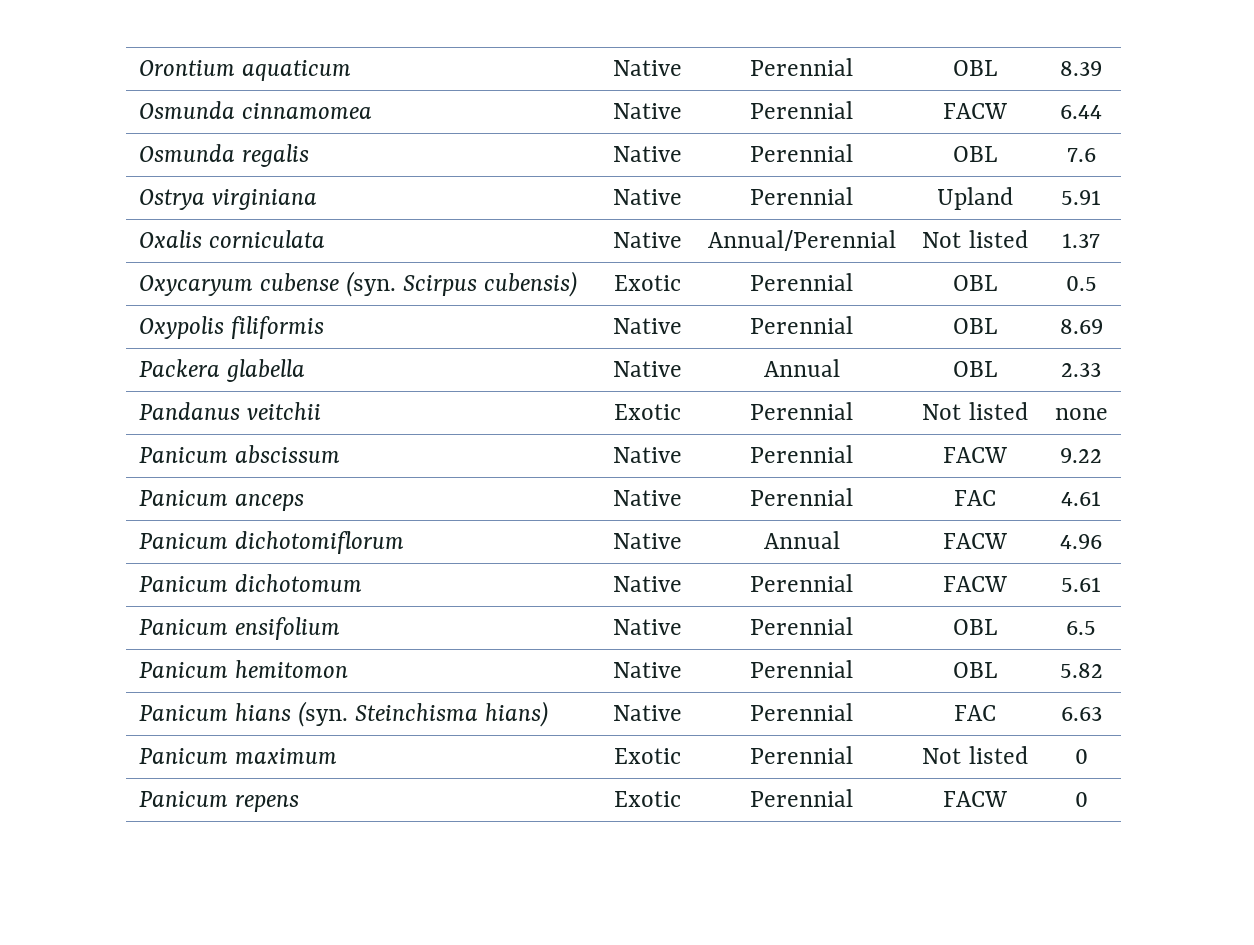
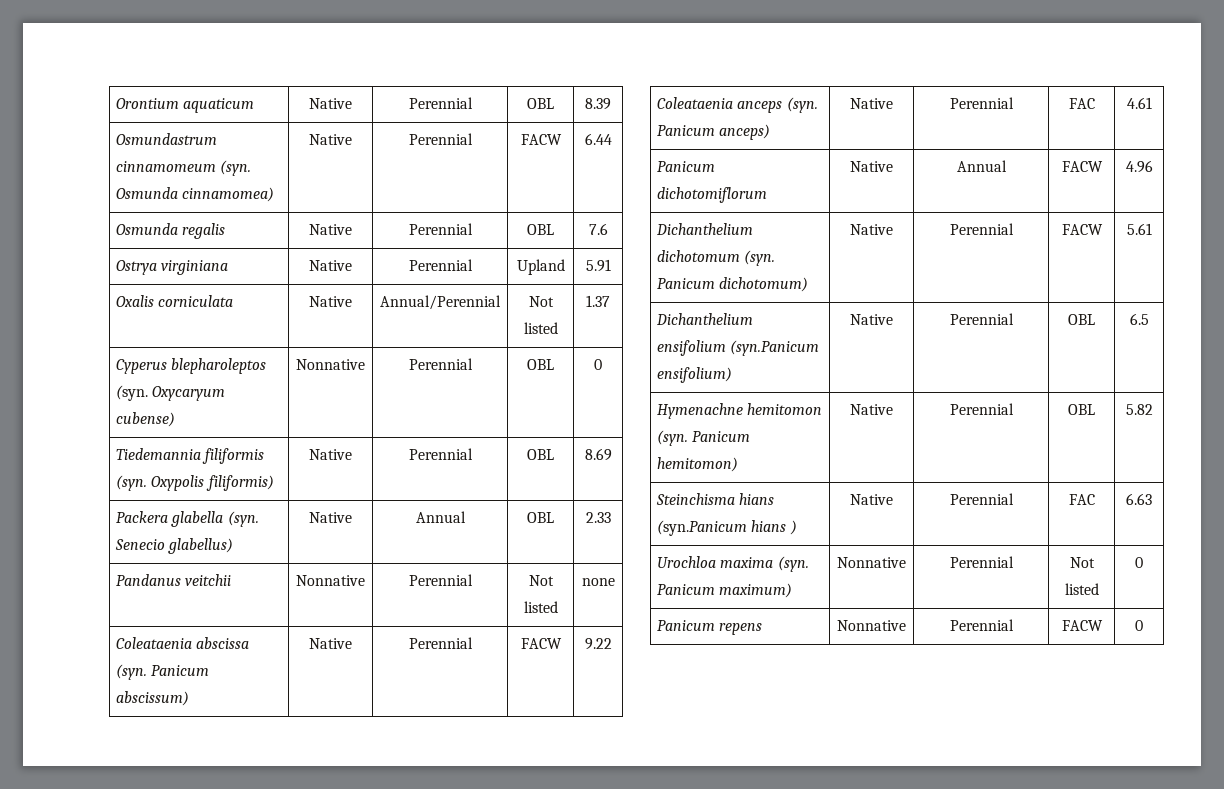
[138,101,372,119] Osmunda cinnamomea -> [116,133,218,145] [116,160,252,176] [116,187,275,202] Osmundastrum cinnamomeum (syn. Osmunda cinnamomea)
[138,271,578,297] [613,275,681,291] [750,273,854,291] [953,275,997,291] [1065,276,1097,291] [138,316,324,339] Oxycaryum cubense (syn. Scirpus cubensis) | Exotic | Perennial | OBL | 0.5 // Oxypolis filiformis -> [116,358,267,374] [116,385,226,401] [116,412,176,427] [296,359,365,370] [408,358,473,370] [527,359,554,370] [594,359,602,370] [116,448,265,464] [116,475,274,491] Cyperus blepharoleptos (syn. Oxycaryum cubense) | Nonnative | Perennial | OBL | 0 // Tiedemannia filiformis (syn. Oxypolis filiformis)
(305, 370) none -> [227,511,259,527] [115,538,234,554] (syn. Senecio glabellus)
[613,404,681,420] Exotic -> [296,575,365,586] Nonnative
[138,445,340,464] Panicum abscissum -> [116,637,250,649] [116,664,210,680] [116,691,190,706] Coleataenia abscissa (syn. Panicum abscissum)
[138,490,304,511] Panicum anceps -> [657,97,818,113] [657,124,771,140] Coleataenia anceps (syn. Panicum anceps)
[138,574,362,592] Panicum dichotomum -> [656,223,754,235] [657,250,776,266] [657,277,809,292] Dichanthelium dichotomum (syn. Panicum dichotomum)
[138,619,228,635] Panicum -> [656,313,754,325] Dichanthelium
(340, 628) none -> [730,340,820,356] [657,367,733,383] (syn.Panicum ensifolium)
[138,660,348,678] Panicum hemitomon -> [657,403,823,419] [657,430,751,446] [657,457,739,472] Hymenachne hemitomon (syn. Panicum hemitomon)
[138,701,549,727] Panicum hians (syn. Steinchisma hians) -> [656,493,775,505] [657,520,797,536] Steinchisma hians (syn.Panicum hians )
[138,748,337,764] [613,748,681,764] Panicum maximum | Exotic -> [657,556,809,572] [657,583,793,598] [837,557,906,568] Urochloa maxima (syn. Panicum maximum) | Nonnative
[613,791,681,807] Exotic -> [837,620,906,631] Nonnative

